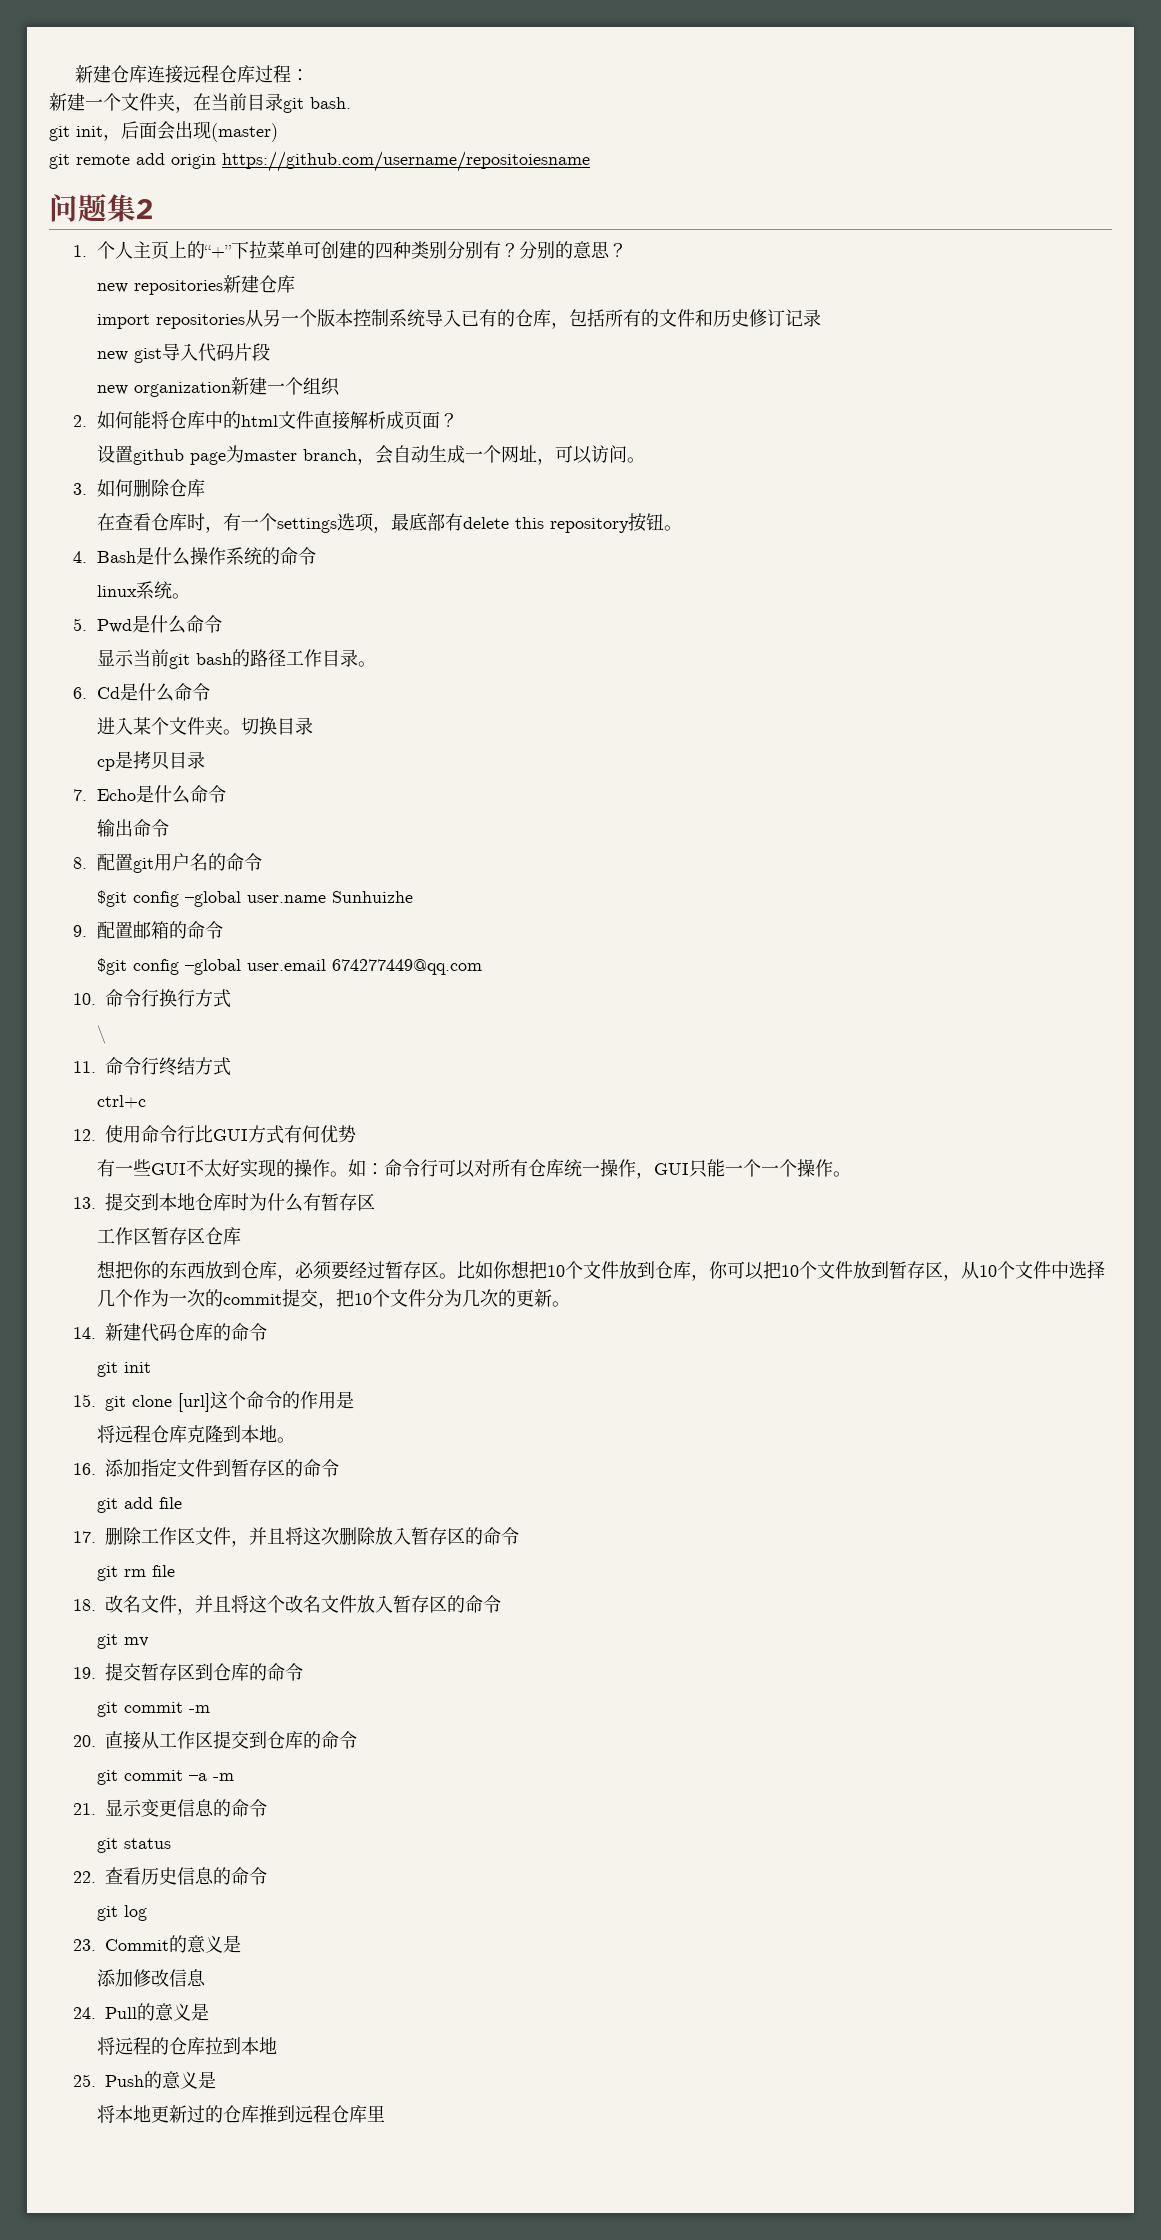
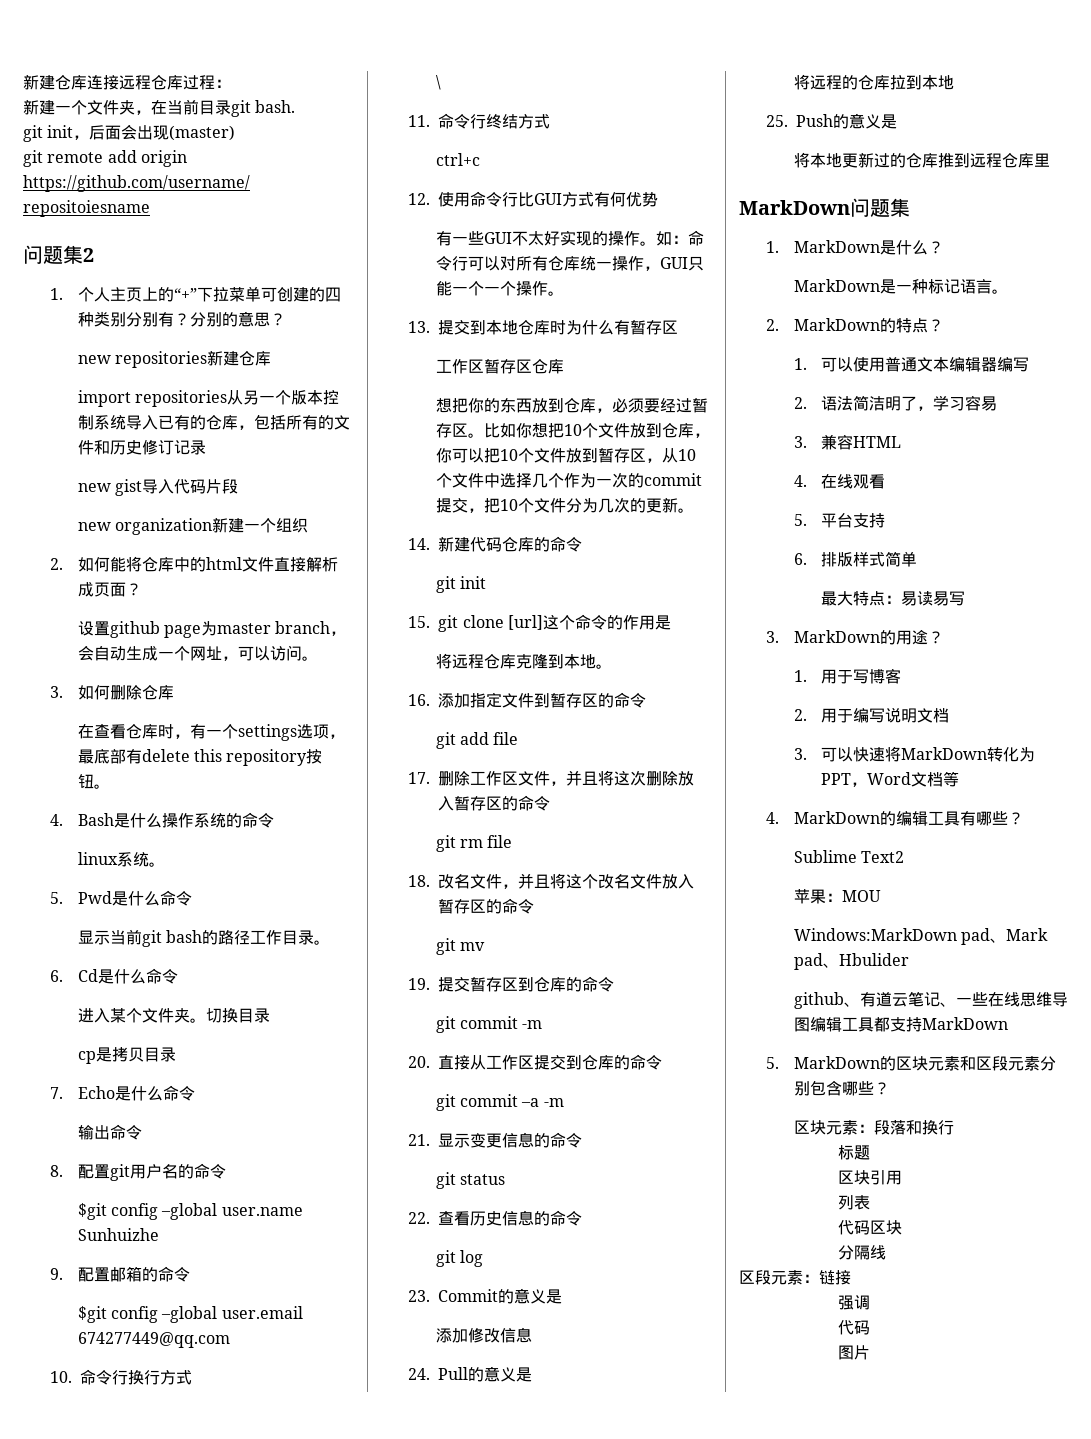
(385, 2113) none -> [739,198,910,217] [766,240,944,255] [793,279,1008,294] [766,318,944,333] [793,357,1030,372] [793,395,998,411] [793,434,902,450] [793,474,886,489] [793,513,886,528] [793,551,918,567] [821,591,966,606] [766,629,944,645] [793,668,902,684] [793,707,950,723] [793,746,1036,762] [821,771,960,787] [766,811,1024,826] [793,850,905,863] [793,889,881,904] [793,928,1049,945] [793,953,909,970] [793,991,1068,1009] [793,1017,1008,1032] [766,1056,1056,1071] [793,1080,890,1096] [793,1120,954,1135] [837,1145,870,1160] [837,1170,902,1185] [837,1195,870,1210] [837,1220,902,1235] [837,1245,886,1260] [739,1270,851,1285] [837,1295,870,1310] [837,1320,870,1335] [837,1345,870,1360] // MarkDown问题集 // 1. MarkDown是什么？ // MarkDown是一种标记语言。 // 2. MarkDown的特点？ // 1.可以使用普通文本编辑器编写 // 2.语法简洁明了，学习容易 // 3.兼容HTML // 4.在线观看 // 5.平台支持 // 6.排版样式简单 // 最大特点：易读易写 // 3. MarkDown的用途？ // 1.用于写博客 // 2.用于编写说明文档 // 3.可以快速将MarkDown转化为PPT，Word文档等 // 4. MarkDown的编辑工具有哪些？ // Sublime Text2 // 苹果：MOU // Windows:MarkDown pad、Mark pad、Hbulider // github、有道云笔记、一些在线思维导图编辑工具都支持MarkDown // 5. MarkDown的区块元素和区段元素分别包含哪些？ // 区块元素：段落和换行 // 标题 // 区块引用 // 列表 // 代码区块 // 分隔线 // 区段元素：链接 // 强调 // 代码 // 图片

